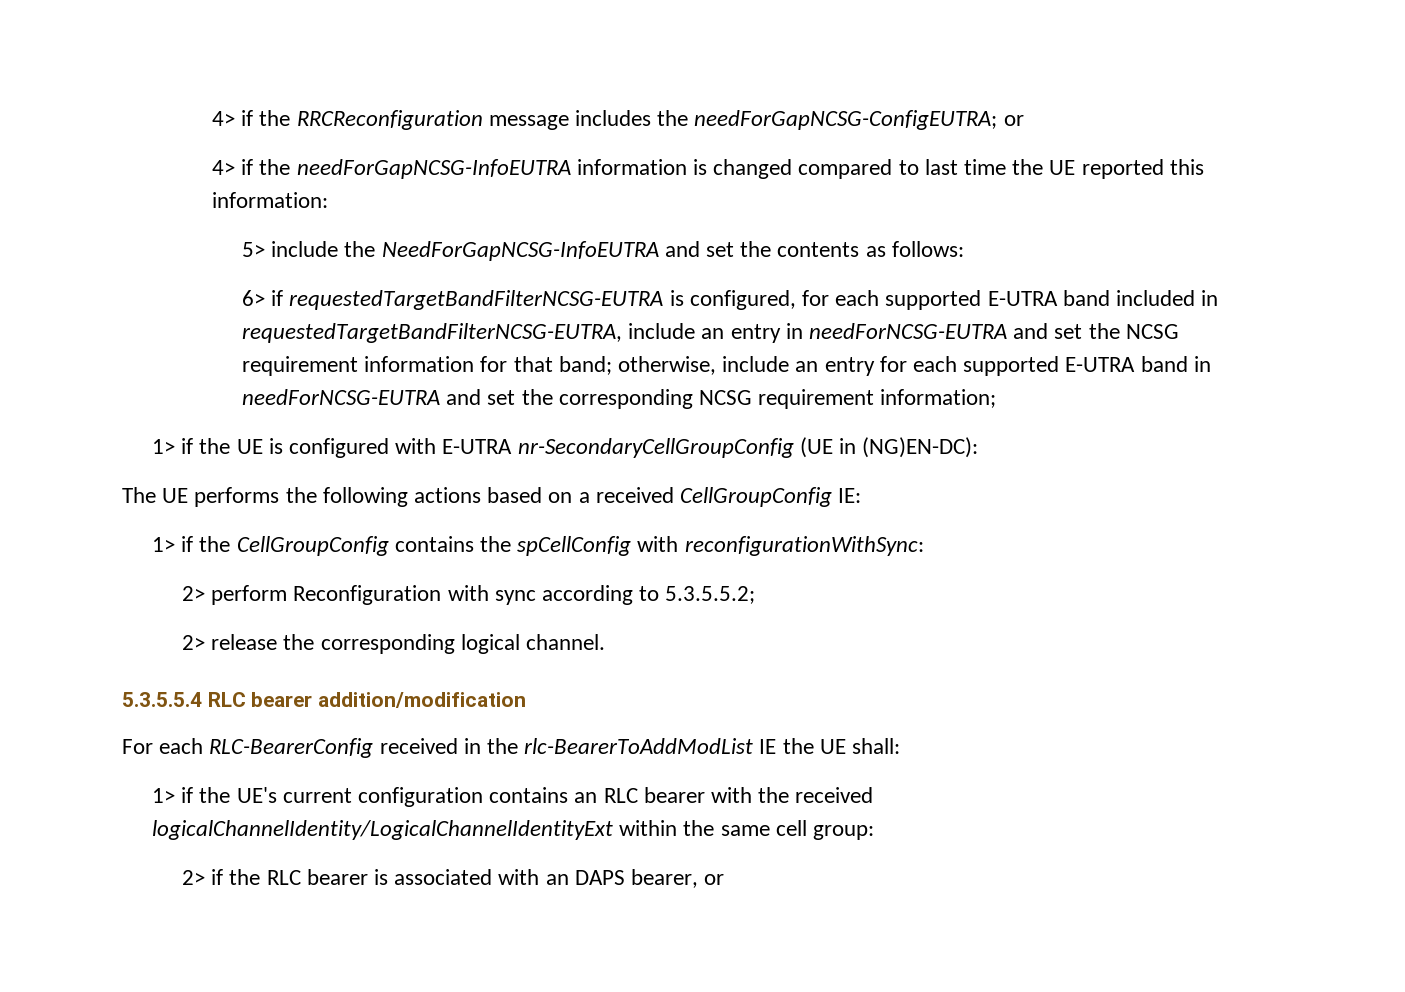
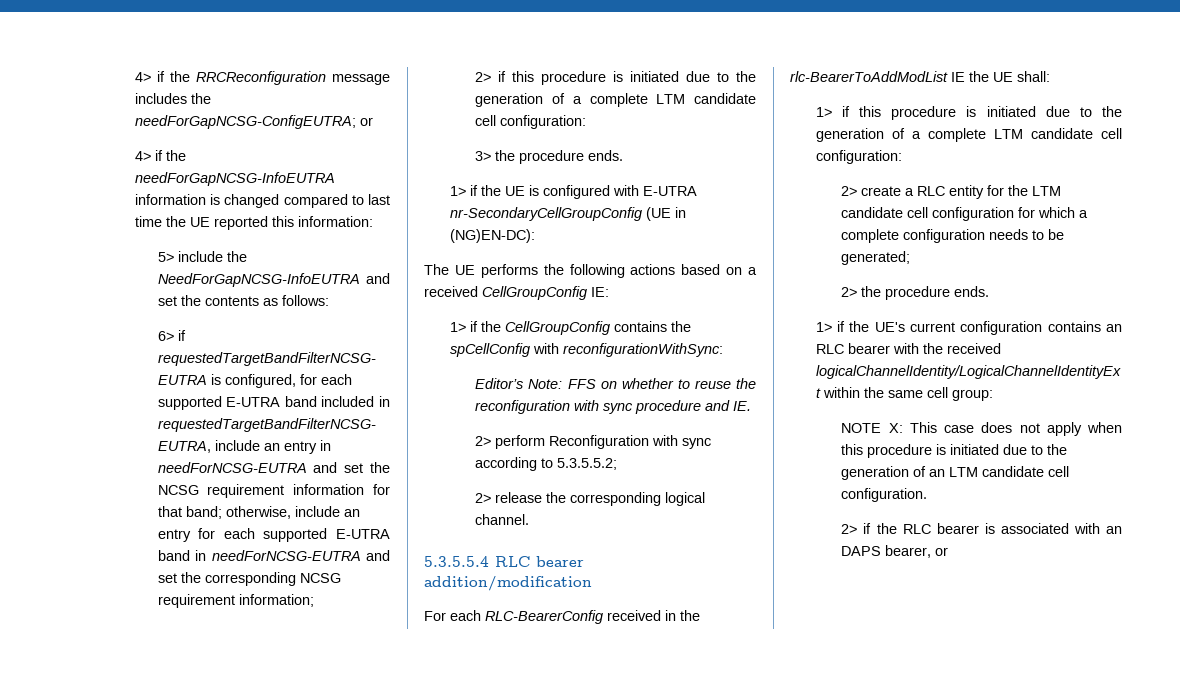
(997, 398) none -> [475,71,756,85] [475,93,756,107] [475,115,587,129] [475,150,624,164] // 2> if this procedure is initiated due to the generation of a complete LTM candidate cell configuration: // 3> the procedure ends.
(924, 546) none -> [475,378,756,389] [475,400,752,414] // Editor’s Note: FFS on whether to reuse the reconfiguration with sync procedure and IE.
(901, 746) none -> [815,106,1122,120] [815,128,1122,142] [815,150,902,164] [841,185,1062,199] [841,207,1089,221] [841,229,1065,243] [841,251,911,265] [841,286,990,300] // 1> if this procedure is initiated due to the generation of a complete LTM candidate cell configuration: // 2> create a RLC entity for the LTM candidate cell configuration for which a complete configuration needs to be generated; // 2> the procedure ends.
(875, 832) none -> [841,422,1122,436] [841,444,1068,458] [841,466,1070,480] [841,488,928,502] // NOTE X: This case does not apply when this procedure is initiated due to the generation of an LTM candidate cell configuration.

